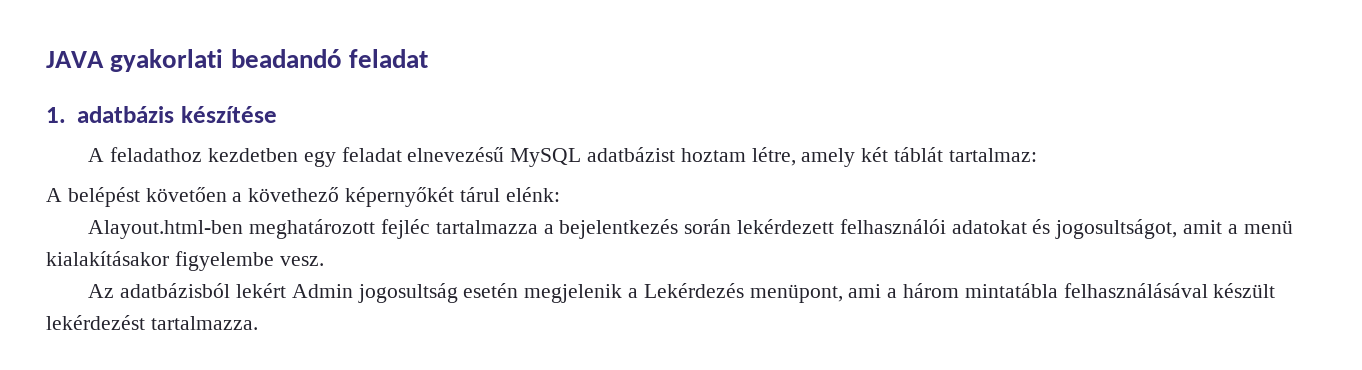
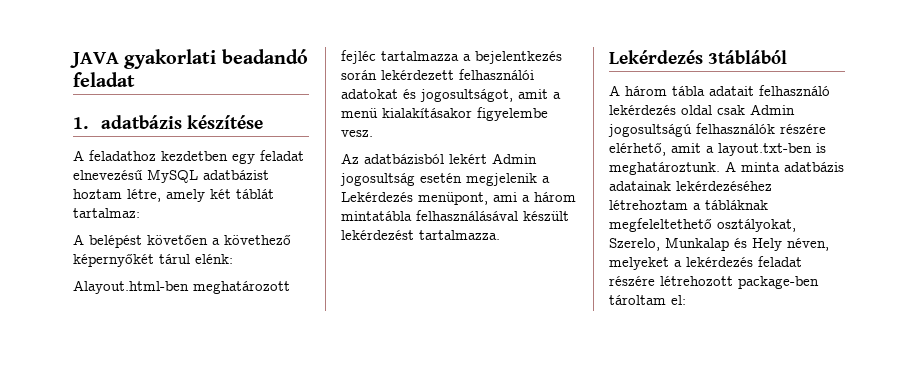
(258, 323) none -> [609,50,787,64] [609,85,830,96] [609,104,795,115] [608,123,826,137] [609,143,826,156] [609,161,844,175] [609,181,772,191] [609,200,768,210] [609,218,796,232] [609,237,829,251] [609,256,802,270] [609,276,819,289] [609,295,686,305] // Lekérdezés 3táblából // A három tábla adatait felhasználó lekérdezés oldal csak Admin jogosultságú felhasználók részére elérhető, amit a layout.txt-ben is meghatároztunk. A minta adatbázis adatainak lekérdezéséhez létrehoztam a tábláknak megfeleltethető osztályokat, Szerelo, Munkalap és Hely néven, melyeket a lekérdezés feladat részére létrehozott package-ben tároltam el:

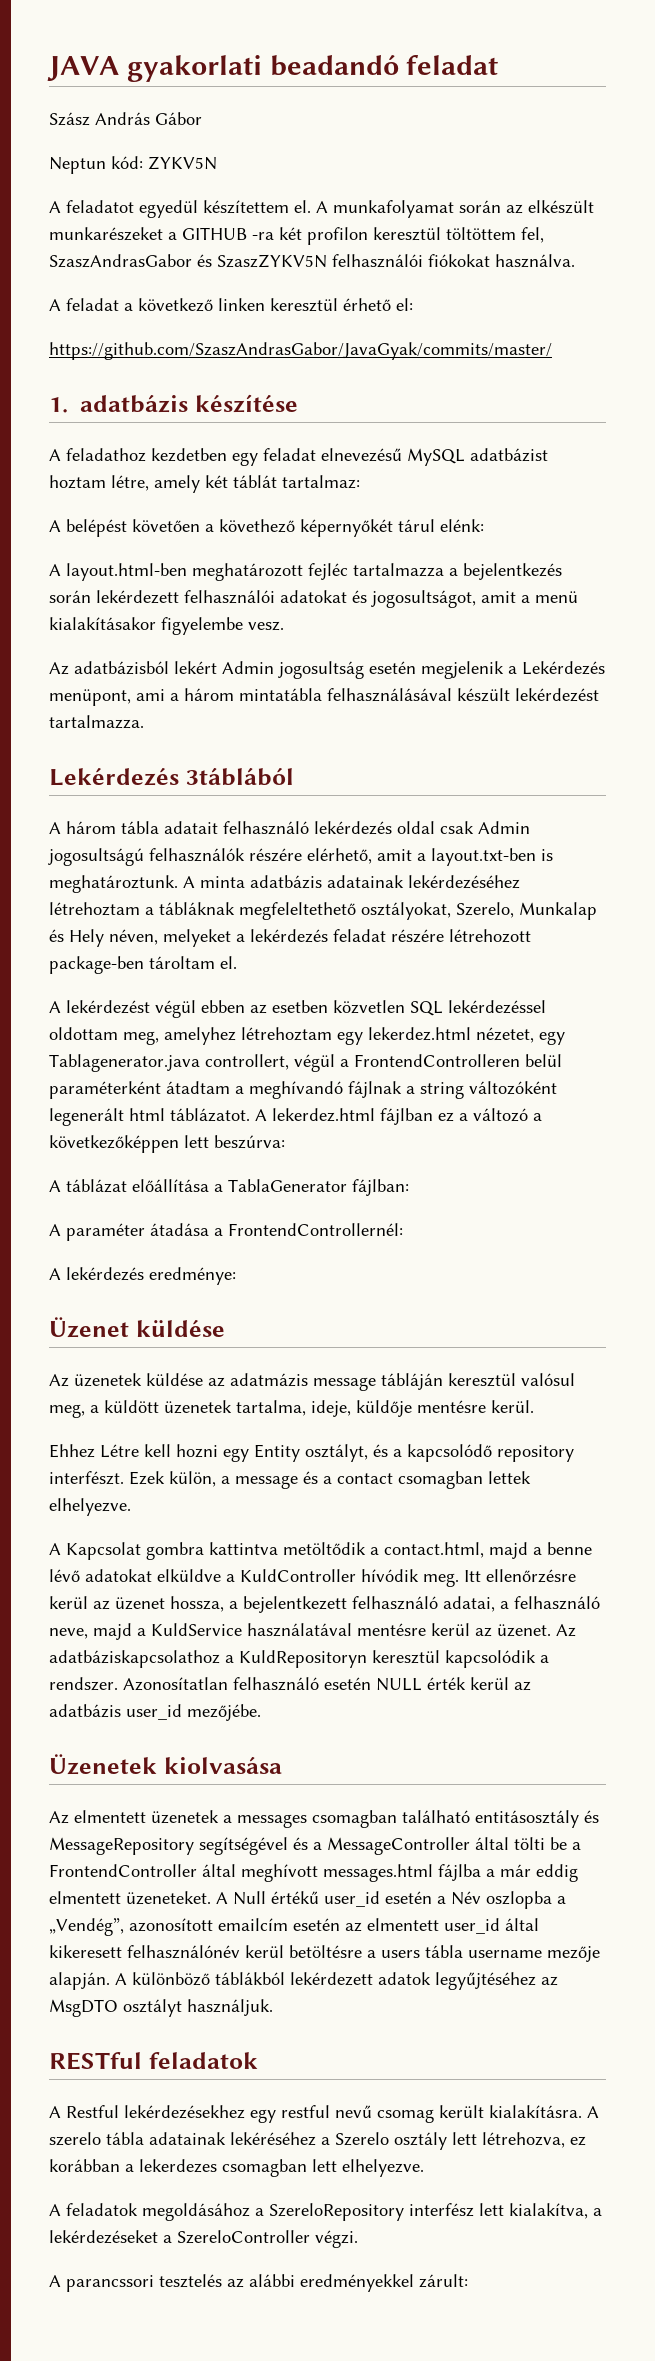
(135, 79) none -> [49,112,202,126] [49,156,217,174] [49,200,594,218] [49,227,544,245] [49,254,575,268] [49,298,413,312] [49,342,552,360] // Szász András Gábor // Neptun kód: ZYKV5N // A feladatot egyedül készítettem el. A munkafolyamat során az elkészült munkarészeket a GITHUB -ra két profilon keresztül töltöttem fel, SzaszAndrasGabor és SzaszZYKV5N felhasználói fiókokat használva. // A feladat a következő linken keresztül érhető el: // https://github.com/SzaszAndrasGabor/JavaGyak/commits/master/
[73,280,189,294] Alayout.html-ben -> [49,563,187,581] A layout.html-ben
[671,295,686,305] el: -> [220,956,237,969] [49,1000,546,1018] [49,1027,565,1045] [49,1054,562,1072] [49,1081,557,1099] [49,1108,542,1126] [49,1135,285,1153] [49,1179,409,1196] [49,1223,403,1241] [49,1267,236,1285] [49,1317,225,1338] [49,1373,575,1391] [49,1400,534,1418] [49,1444,574,1462] [49,1471,531,1489] [49,1498,131,1516] [49,1542,592,1560] [49,1569,576,1587] [49,1596,600,1613] [49,1623,576,1640] [49,1650,549,1668] [49,1677,531,1691] [49,1704,261,1721] [49,1754,282,1775] [49,1810,599,1828] [49,1837,581,1855] [49,1864,578,1882] [49,1891,566,1909] [49,1918,539,1936] [49,1945,600,1962] [49,1972,558,1990] [49,1999,273,2017] [49,2052,258,2070] [49,2105,599,2123] [49,2132,586,2150] [49,2159,424,2177] [49,2203,602,2221] [49,2230,358,2248] [49,2274,468,2292] el. // A lekérdezést végül ebben az esetben közvetlen SQL lekérdezéssel oldottam meg, amelyhez létrehoztam egy lekerdez.html nézetet, egy Tablagenerator.java controllert, végül a FrontendControlleren belül paraméterként átadtam a meghívandó fájlnak a string változóként legenerált html táblázatot. A lekerdez.html fájlban ez a változó a következőképpen lett beszúrva: // A táblázat előállítása a TablaGenerator fájlban: // A paraméter átadása a FrontendControllernél: // A lekérdezés eredménye: // Üzenet küldése // Az üzenetek küldése az adatmázis message tábláján keresztül valósul meg, a küldött üzenetek tartalma, ideje, küldője mentésre kerül. // Ehhez Létre kell hozni egy Entity osztályt, és a kapcsolódő repository interfészt. Ezek külön, a message és a contact csomagban lettek elhelyezve. // A Kapcsolat gombra kattintva metöltődik a contact.html, majd a benne lévő adatokat elküldve a KuldController hívódik meg. Itt ellenőrzésre kerül az üzenet hossza, a bejelentkezett felhasználó adatai, a felhasználó neve, majd a KuldService használatával mentésre kerül az üzenet. Az adatbáziskapcsolathoz a KuldRepositoryn keresztül kapcsolódik a rendszer. Azonosítatlan felhasználó esetén NULL érték kerül az adatbázis user_id mezőjébe. // Üzenetek kiolvasása // Az elmentett üzenetek a messages csomagban található entitásosztály és MessageRepository segítségével és a MessageController által tölti be a FrontendController által meghívott messages.html fájlba a már eddig elmentett üzeneteket. A Null értékű user_id esetén a Név oszlopba a „Vendég”, azonosított emailcím esetén az elmentett user_id által kikeresett felhasználónév kerül betöltésre a users tábla username mezője alapján. A különböző táblákból lekérdezett adatok legyűjtéséhez az MsgDTO osztályt használjuk. // RESTful feladatok // A Restful lekérdezésekhez egy restful nevű csomag került kialakításra. A szerelo tábla adatainak lekéréséhez a Szerelo osztály lett létrehozva, ez korábban a lekerdezes csomagban lett elhelyezve. // A feladatok megoldásához a SzereloRepository interfész lett kialakítva, a lekérdezéseket a SzereloController végzi. // A parancssori tesztelés az alábbi eredményekkel zárult:

